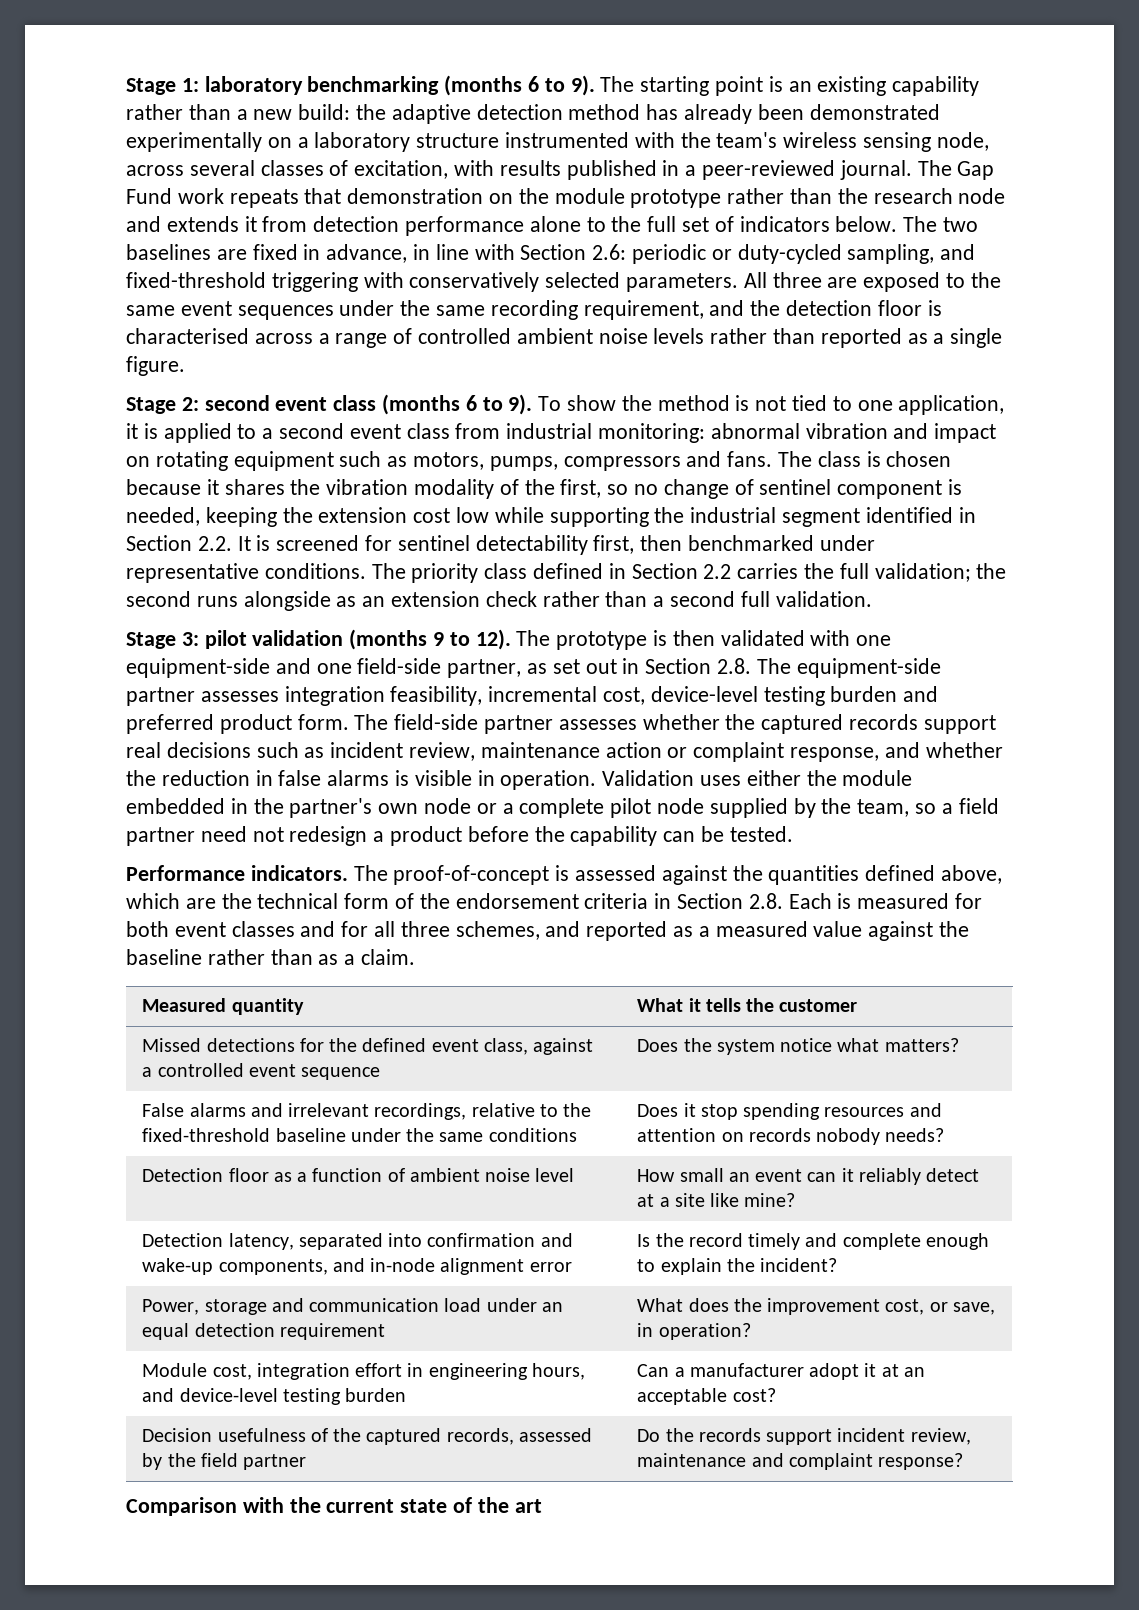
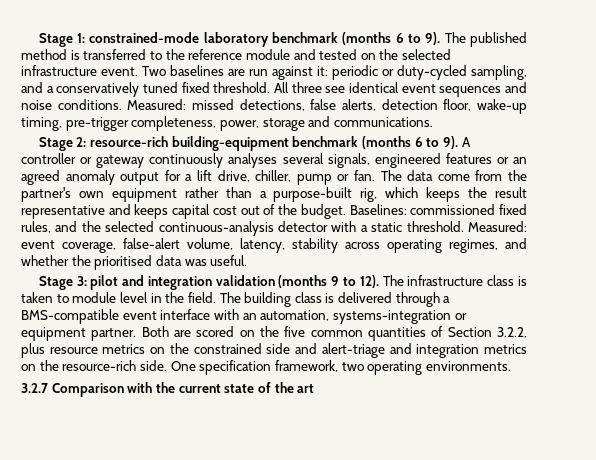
[204,76,440,95] laboratory benchmarking -> [89,32,339,47] constrained-mode laboratory benchmark
[640,76,980,96] [126,104,940,124] [126,132,989,152] [126,160,995,180] [126,188,1006,208] [126,216,979,236] [126,244,627,263] starting point is an existing capability rather than a new build: the adaptive detection method has already been demonstrated experimentally on a laboratory structure instrumented with the team's wireless sensing node, across several classes of excitation, with results published in a peer-reviewed journal. The Gap Fund work repeats that demonstration on the module prototype rather than the research node and extends it from detection performance alone to the full set of indicators below. The two baselines are fixed in advance, in line with Section 2.6: -> [469,32,527,47] [21,49,452,60] [21,65,328,80] published method is transferred to the reference module and tested on the selected infrastructure event. Two baselines are run against it:
[126,272,1001,292] [126,300,942,320] [126,328,1003,348] [126,356,185,376] fixed-threshold triggering with conservatively selected parameters. All three are exposed to the same event sequences under the same recording requirement, and the detection floor is characterised across a range of controlled ambient noise levels rather than reported as a single figure. -> [46,82,528,97] [21,99,527,114] [21,116,433,131] a conservatively tuned fixed threshold. All three see identical event sequences and noise conditions. Measured: missed detections, false alerts, detection floor, wake-up timing, pre-trigger completeness, power, storage and communications.
[204,394,1005,415] [126,423,997,443] [126,451,952,471] [126,479,963,499] [126,507,976,527] [126,535,875,555] [126,563,1007,583] [126,591,872,611] second event class (months 6 to 9). To show the method is not tied to one application, it is applied to a second event class from industrial monitoring: abnormal vibration and impact on rotating equipment such as motors, pumps, compressors and fans. The class is chosen because it shares the vibration modality of the first, so no change of sentinel component is needed, keeping the extension cost low while supporting the industrial segment identified in Section 2.2. It is screened for sentinel detectability first, then benchmarked under representative conditions. The priority class defined in Section 2.2 carries the full validation; the second runs alongside as an extension check rather than a second full validation. -> [90,136,471,151] [21,153,528,168] [21,170,528,185] [21,187,528,202] [21,204,527,219] [21,221,527,236] [21,238,527,253] [21,255,248,270] resource-rich building-equipment benchmark (months 6 to 9). A controller or gateway continuously analyses several signals, engineered features or an agreed anomaly output for a lift drive, chiller, pump or fan. The data come from the partner's own equipment rather than a purpose-built rig, which keeps the result representative and keeps capital cost out of the budget. Baselines: commissioned fixed rules, and the selected continuous-analysis detector with a static threshold. Measured: event coverage, false-alert volume, latency, stability across operating regimes, and whether the prioritised data was useful.
(247, 639) none -> [122,275,212,290] and integration
[556,630,892,650] [126,658,941,678] [126,686,939,706] [126,714,996,734] [126,742,1003,762] [126,770,913,790] [126,798,999,818] [126,826,793,846] [126,865,1003,885] [126,893,983,909] [126,921,970,941] [126,949,416,965] [142,998,304,1015] [637,998,858,1012] [142,1038,594,1055] [142,1063,381,1080] [637,1038,959,1055] [142,1103,592,1120] [142,1128,577,1142] [637,1103,942,1120] [637,1128,945,1145] [142,1168,575,1182] [637,1168,980,1185] [637,1193,796,1207] [142,1233,573,1250] [142,1258,572,1275] [637,1233,989,1250] [637,1258,838,1275] [142,1298,563,1315] [142,1323,385,1340] [637,1298,995,1315] [637,1323,751,1340] [142,1363,585,1380] [142,1388,407,1405] [637,1363,925,1380] [637,1388,776,1405] [142,1428,592,1445] [142,1453,307,1470] [637,1428,971,1445] [637,1453,964,1470] prototype is then validated with one equipment-side and one field-side partner, as set out in Section 2.8. The equipment-side partner assesses integration feasibility, incremental cost, device-level testing burden and preferred product form. The field-side partner assesses whether the captured records support real decisions such as incident review, maintenance action or complaint response, and whether the reduction in false alarms is visible in operation. Validation uses either the module embedded in the partner's own node or a complete pilot node supplied by the team, so a field partner need not redesign a product before the capability can be tested. // Performance indicators. The proof-of-concept is assessed against the quantities defined above, which are the technical form of the endorsement criteria in Section 2.8. Each is measured for both event classes and for all three schemes, and reported as a measured value against the baseline rather than as a claim. // Measured quantity | What it tells the customer // Missed detections for the defined event class, against a controlled event sequence | Does the system notice what matters? // False alarms and irrelevant recordings, relative to the fixed-threshold baseline under the same conditions | Does it stop spending resources and attention on records nobody needs? // Detection floor as a function of ambient noise level | How small an event can it reliably detect at a site like mine? // Detection latency, separated into confirmation and wake-up components, and in-node alignment error | Is the record timely and complete enough to explain the incident? // Power, storage and communication load under an equal detection requirement | What does the improvement cost, or save, in operation? // Module cost, integration effort in engineering hours, and device-level testing burden | Can a manufacturer adopt it at an acceptable cost? // Decision usefulness of the captured records, assessed by the field partner | Do the records support incident review, maintenance and complaint response? // -> [407,275,528,286] [21,292,451,307] [21,309,467,324] [21,326,527,341] [21,343,528,358] [21,360,511,375] [21,383,48,393] infrastructure class is taken to module level in the field. The building class is delivered through a BMS-compatible event interface with an automation, systems-integration or equipment partner. Both are scored on the five common quantities of Section 3.2.2, plus resource metrics on the constrained side and alert-triage and integration metrics on the resource-rich side. One specification framework, two operating environments. // 3.2.7

